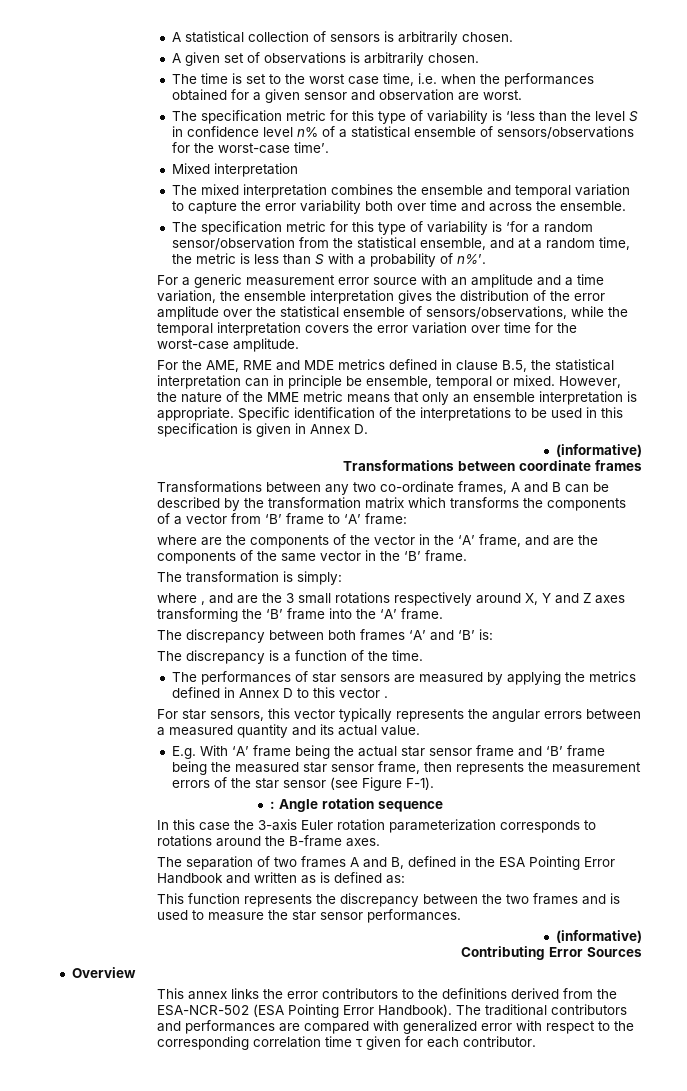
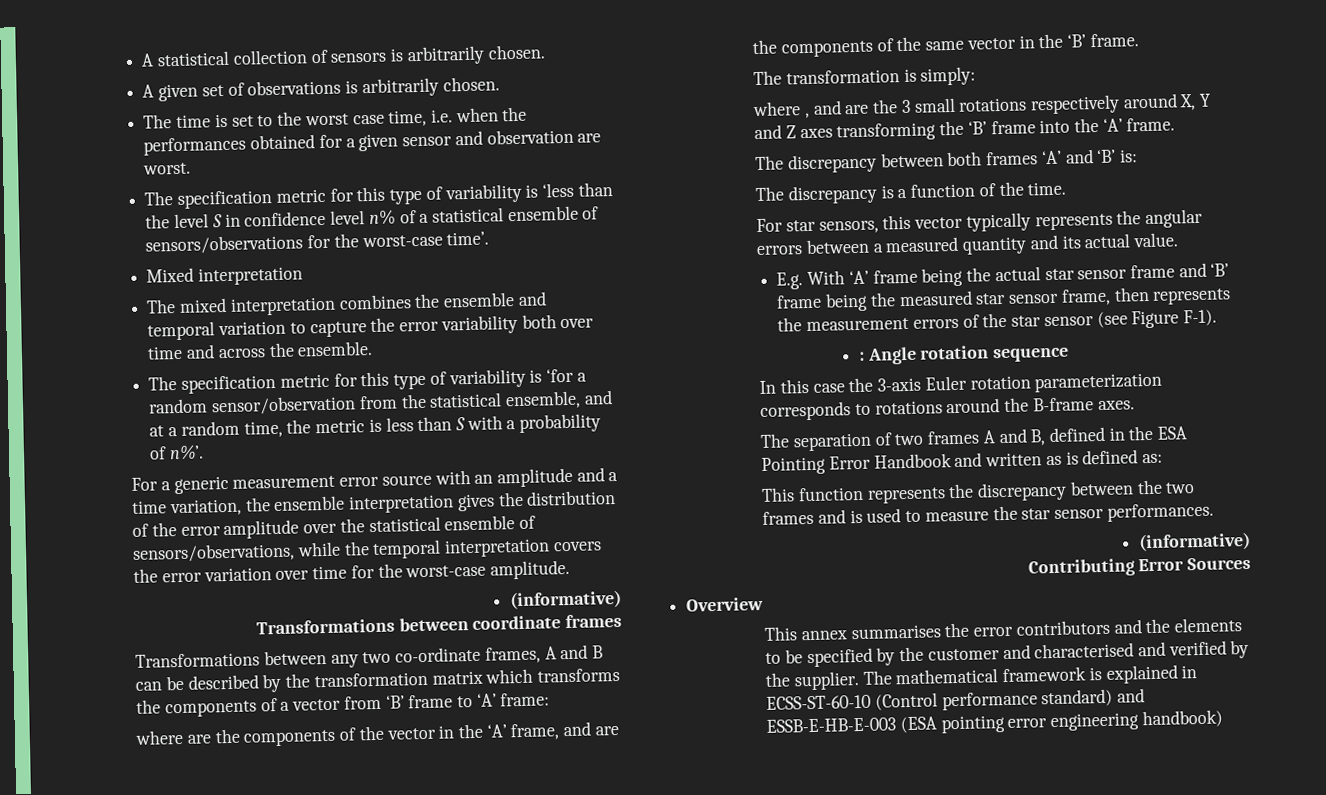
[156,359,614,372] [156,375,621,389] [156,391,637,405] [156,407,623,421] [156,423,368,437] // For the AME, RME and MDE metrics defined in clause B.5, the statistical interpretation can in principle be ensemble, temporal or mixed. However, the nature of the MME metric means that only an ensemble interpretation is appropriate. Specific identification of the interpretations to be used in this specification is given in Annex D. -> (571, 569) none
[171,671,636,685] [171,687,388,698] // The performances of star sensors are measured by applying the metrics defined in Annex D to this vector . -> (1067, 188) none
[230,988,259,999] links -> [850,624,941,640] summarises
[401,988,617,999] [156,1004,627,1018] [156,1020,634,1034] [156,1036,536,1050] to the definitions derived from the ESA-NCR-502 (ESA Pointing Error Handbook). The traditional contributors and performances are compared with generalized error with respect to the corresponding correlation time τ given for each contributor. -> [1113,617,1243,634] [765,639,1250,668] [765,664,1198,691] [766,688,1146,711] [766,709,1223,734] and the elements to be specified by the customer and characterised and verified by the supplier. The mathematical framework is explained in ECSS-ST-60-10 (Control performance standard) and ESSB-E-HB-E-003 (ESA pointing error engineering handbook)

